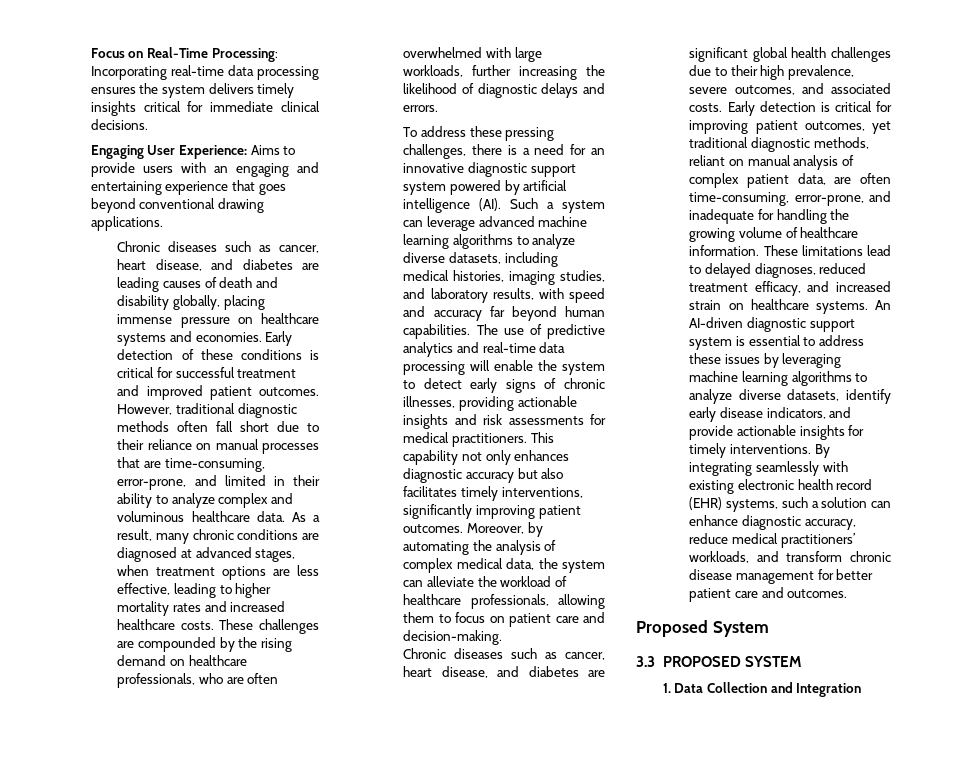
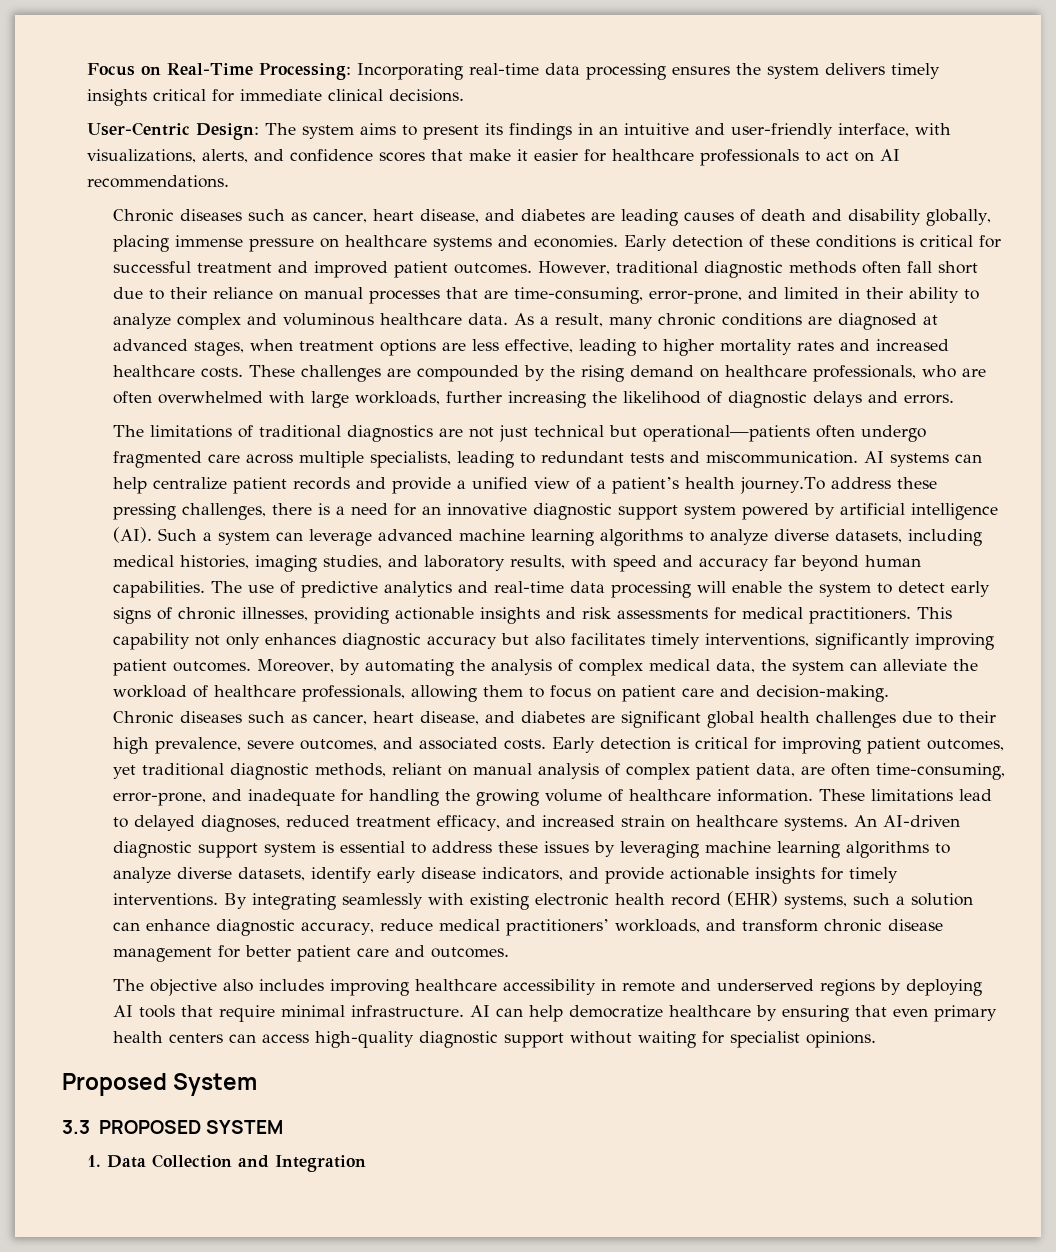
[90,145,296,159] [90,162,319,177] [90,180,286,195] [90,198,264,213] [90,216,163,231] Engaging User Experience: Aims to provide users with an engaging and entertaining experience that goes beyond conventional drawing applications. -> [87,122,952,140] [87,149,901,166] [87,175,230,188] User-Centric Design: The system aims to present its findings in an intuitive and user-friendly interface, with visualizations, alerts, and confidence scores that make it easier for healthcare professionals to act on AI recommendations.
[403,127,418,137] To -> [112,425,926,442] [112,451,982,468] [112,477,825,494] The limitations of traditional diagnostics are not just technical but operational—patients often undergo fragmented care across multiple specialists, leading to redundant tests and miscommunication. AI systems can help centralize patient records and provide a unified view of a patient’s health journey.To
(848, 593) none -> [112,979,982,996] [112,1005,997,1022] [112,1031,876,1048] // The objective also includes improving healthcare accessibility in remote and underserved regions by deploying AI tools that require minimal infrastructure. AI can help democratize healthcare by ensuring that even primary health centers can access high-quality diagnostic support without waiting for specialist opinions.

